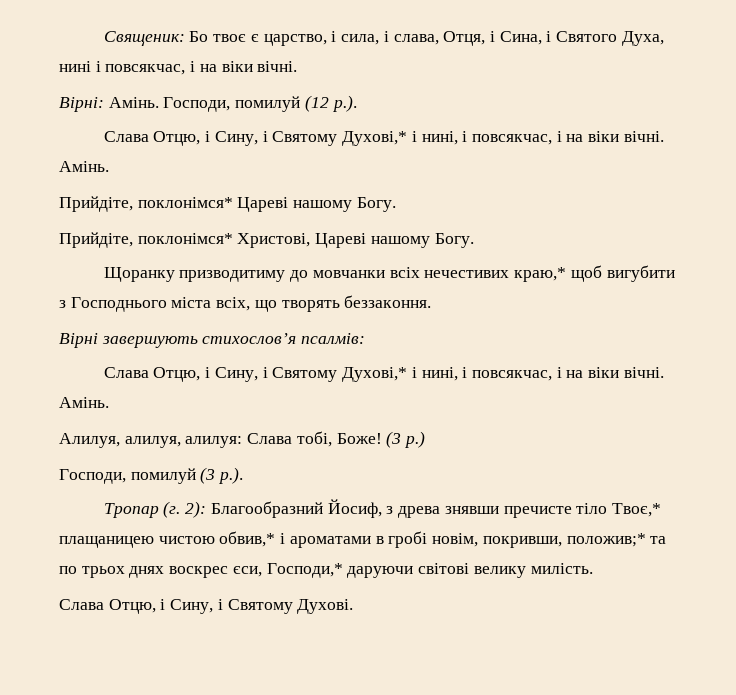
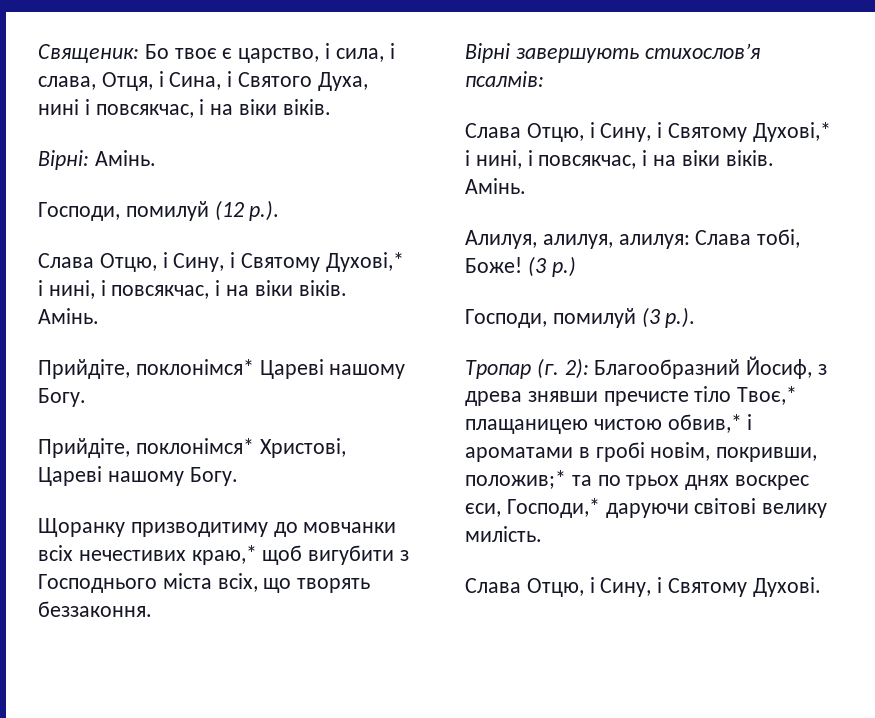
[257,61,298,72] вічні. -> [282,99,331,115] віків.
(159, 102) none -> (156, 158) //
[623,131,664,142] вічні. -> [298,280,347,296] віків.
[623,367,664,378] вічні. -> [725,150,774,166] віків.

